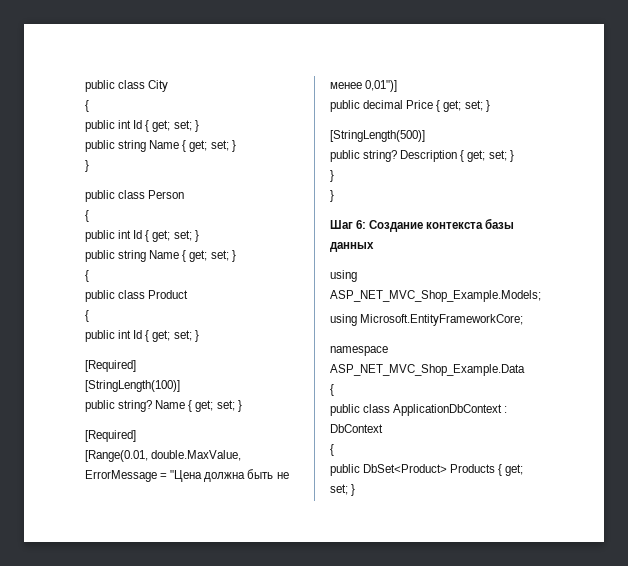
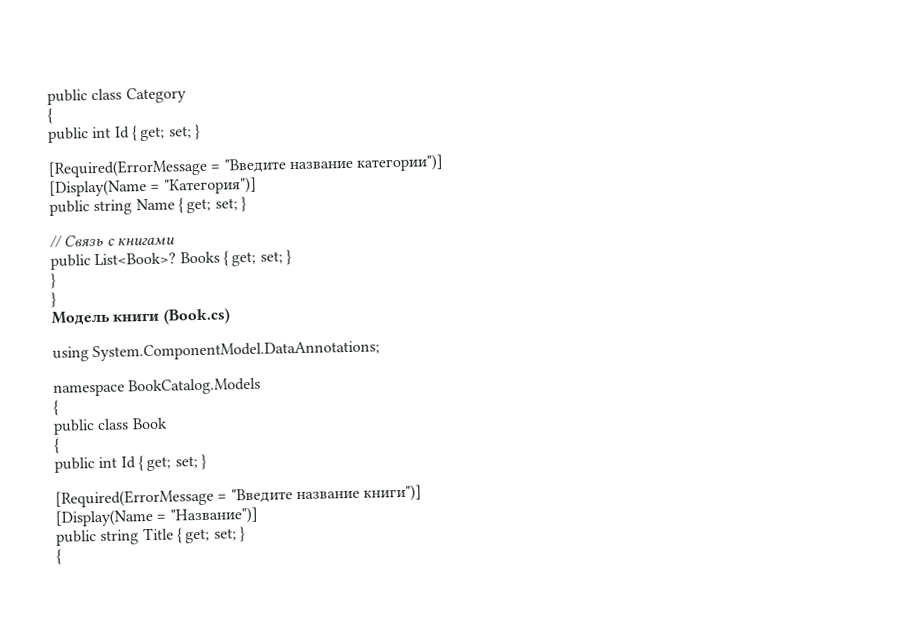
[85,80,169,92] [85,100,89,112] [85,120,199,132] [85,140,236,152] [85,160,89,172] [85,190,185,202] [85,210,89,222] [85,230,199,242] [85,250,180,262] public class City // { // public int Id { get; set; } // public string Name { get; set; } // } // public class Person // { // public int Id { get; set; } // public string Name -> [47,87,187,105] [47,107,53,124] [48,123,201,143] [48,154,444,178] [49,176,257,197] [49,196,247,216] [50,234,175,248] [50,249,292,270] [50,272,57,289] [51,291,57,308] [51,308,230,326] [52,340,381,362] [53,377,262,397] [53,399,59,416] [53,417,168,435] [54,437,60,454] [54,453,207,473] [55,484,423,508] [55,506,258,527] [56,527,174,546] public class Category // { // public int Id { get; set; } // [Required(ErrorMessage = "Введите название категории")] // [Display(Name = "Категория")] // public string Name { get; set; } // // Связь с книгами // public List<Book>? Books { get; set; } // } // } // Модель книги (Book.cs) // using System.ComponentModel.DataAnnotations; // namespace BookCatalog.Models // { // public class Book // { // public int Id { get; set; } // [Required(ErrorMessage = "Введите название книги")] // [Display(Name = "Название")] // public string Title
[85,290,189,302] [85,310,89,322] [85,330,199,342] [85,360,136,372] [85,380,180,392] [85,400,242,412] [85,430,136,442] [85,450,242,462] [85,469,289,482] [330,80,398,92] [330,100,490,112] [330,130,425,142] [330,150,514,162] [330,170,334,182] [330,190,334,202] [330,218,515,232] [330,242,374,252] [330,270,357,282] [330,290,541,302] [330,314,524,326] [330,346,388,356] [330,364,525,376] [330,384,334,396] [330,404,508,416] [330,424,383,433] [330,444,334,456] [330,464,524,476] [330,484,356,496] // public class Product // { // public int Id { get; set; } // [Required] // [StringLength(100)] // public string? Name { get; set; } // [Required] // [Range(0.01, double.MaxValue, ErrorMessage = "Цена должна быть не менее 0,01")] // public decimal Price { get; set; } // [StringLength(500)] // public string? Description { get; set; } // } // } // Шаг 6: Создание контекста базы данных // using ASP_NET_MVC_Shop_Example.Models; // using Microsoft.EntityFrameworkCore; // namespace ASP_NET_MVC_Shop_Example.Data // { // public class ApplicationDbContext : DbContext // { // public DbSet<Product> Products { get; set; } -> (62, 556) none

